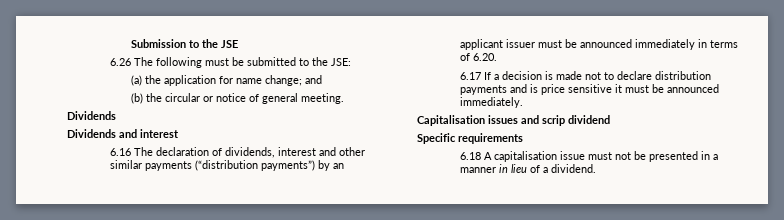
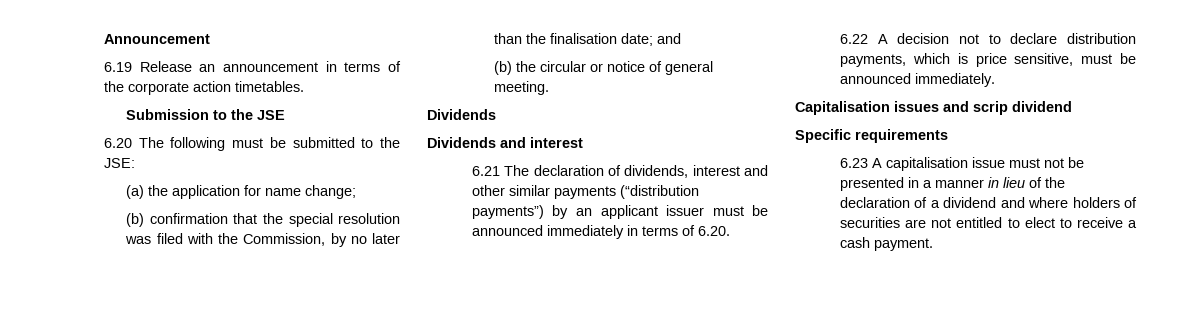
(131, 43) none -> [103,34,210,44] [103,61,402,72] [103,81,304,95] Announcement // 6.19 Release an announcement in terms of the corporate action timetables. //
[109,58,131,66] 6.26 -> [103,138,132,148] 6.20
(303, 80) none -> [126,213,400,227] [125,233,400,247] [494,33,654,46] // (b) confirmation that the special resolution was filed with the Commission, by no later than the finalisation date;
[109,148,131,156] 6.16 -> [471,166,500,176] 6.21
[459,71,711,80] [459,84,622,95] 6.17 If a decision is made not to declare distribution payments and is price sensitive it -> [839,33,1136,44] [839,53,1074,67] 6.22 A decision not to declare distribution payments, which is price sensitive,
[459,152,481,160] 6.18 -> [839,158,868,168] 6.23
[542,164,596,173] a dividend. -> [1044,177,1065,188] [839,197,1137,208] [839,217,1137,228] [839,237,933,251] the declaration of a dividend and where holders of securities are not entitled to elect to receive a cash payment.

